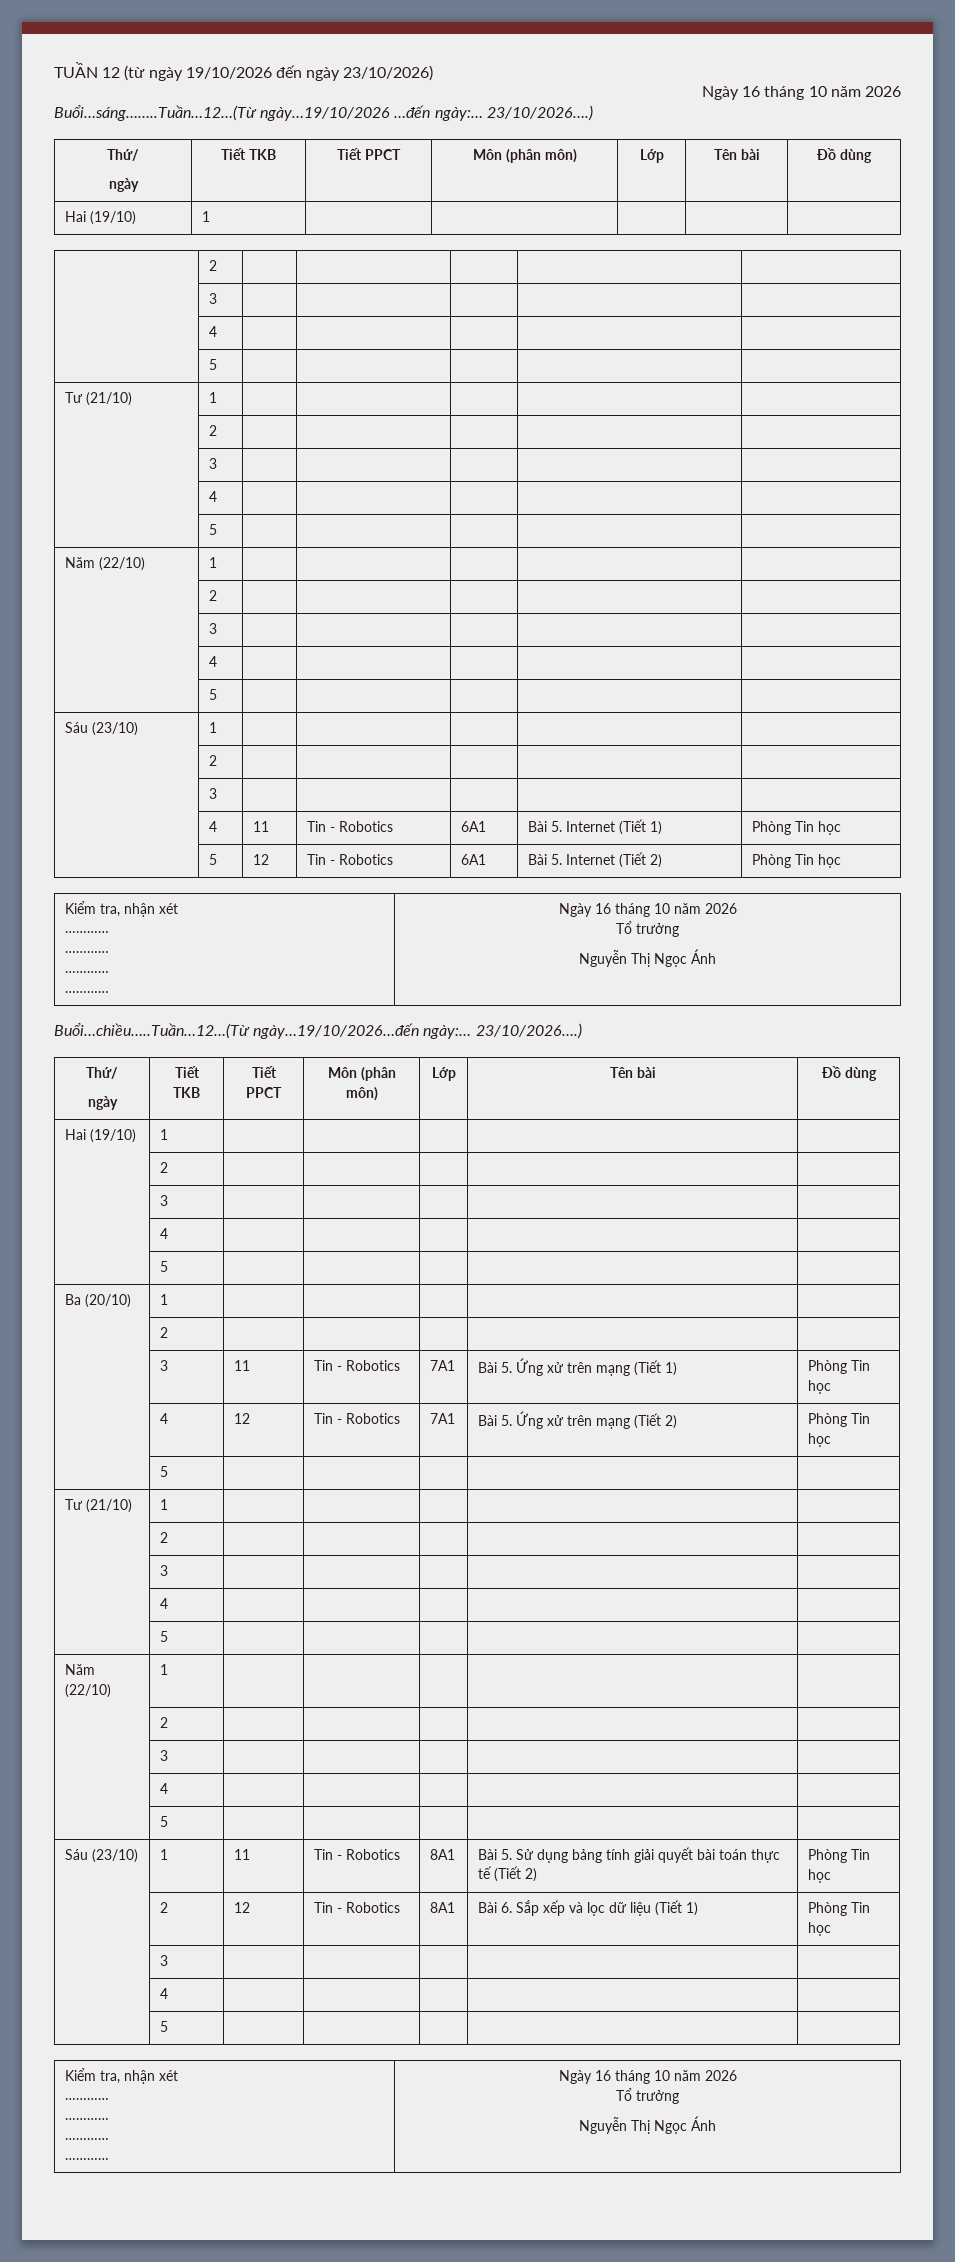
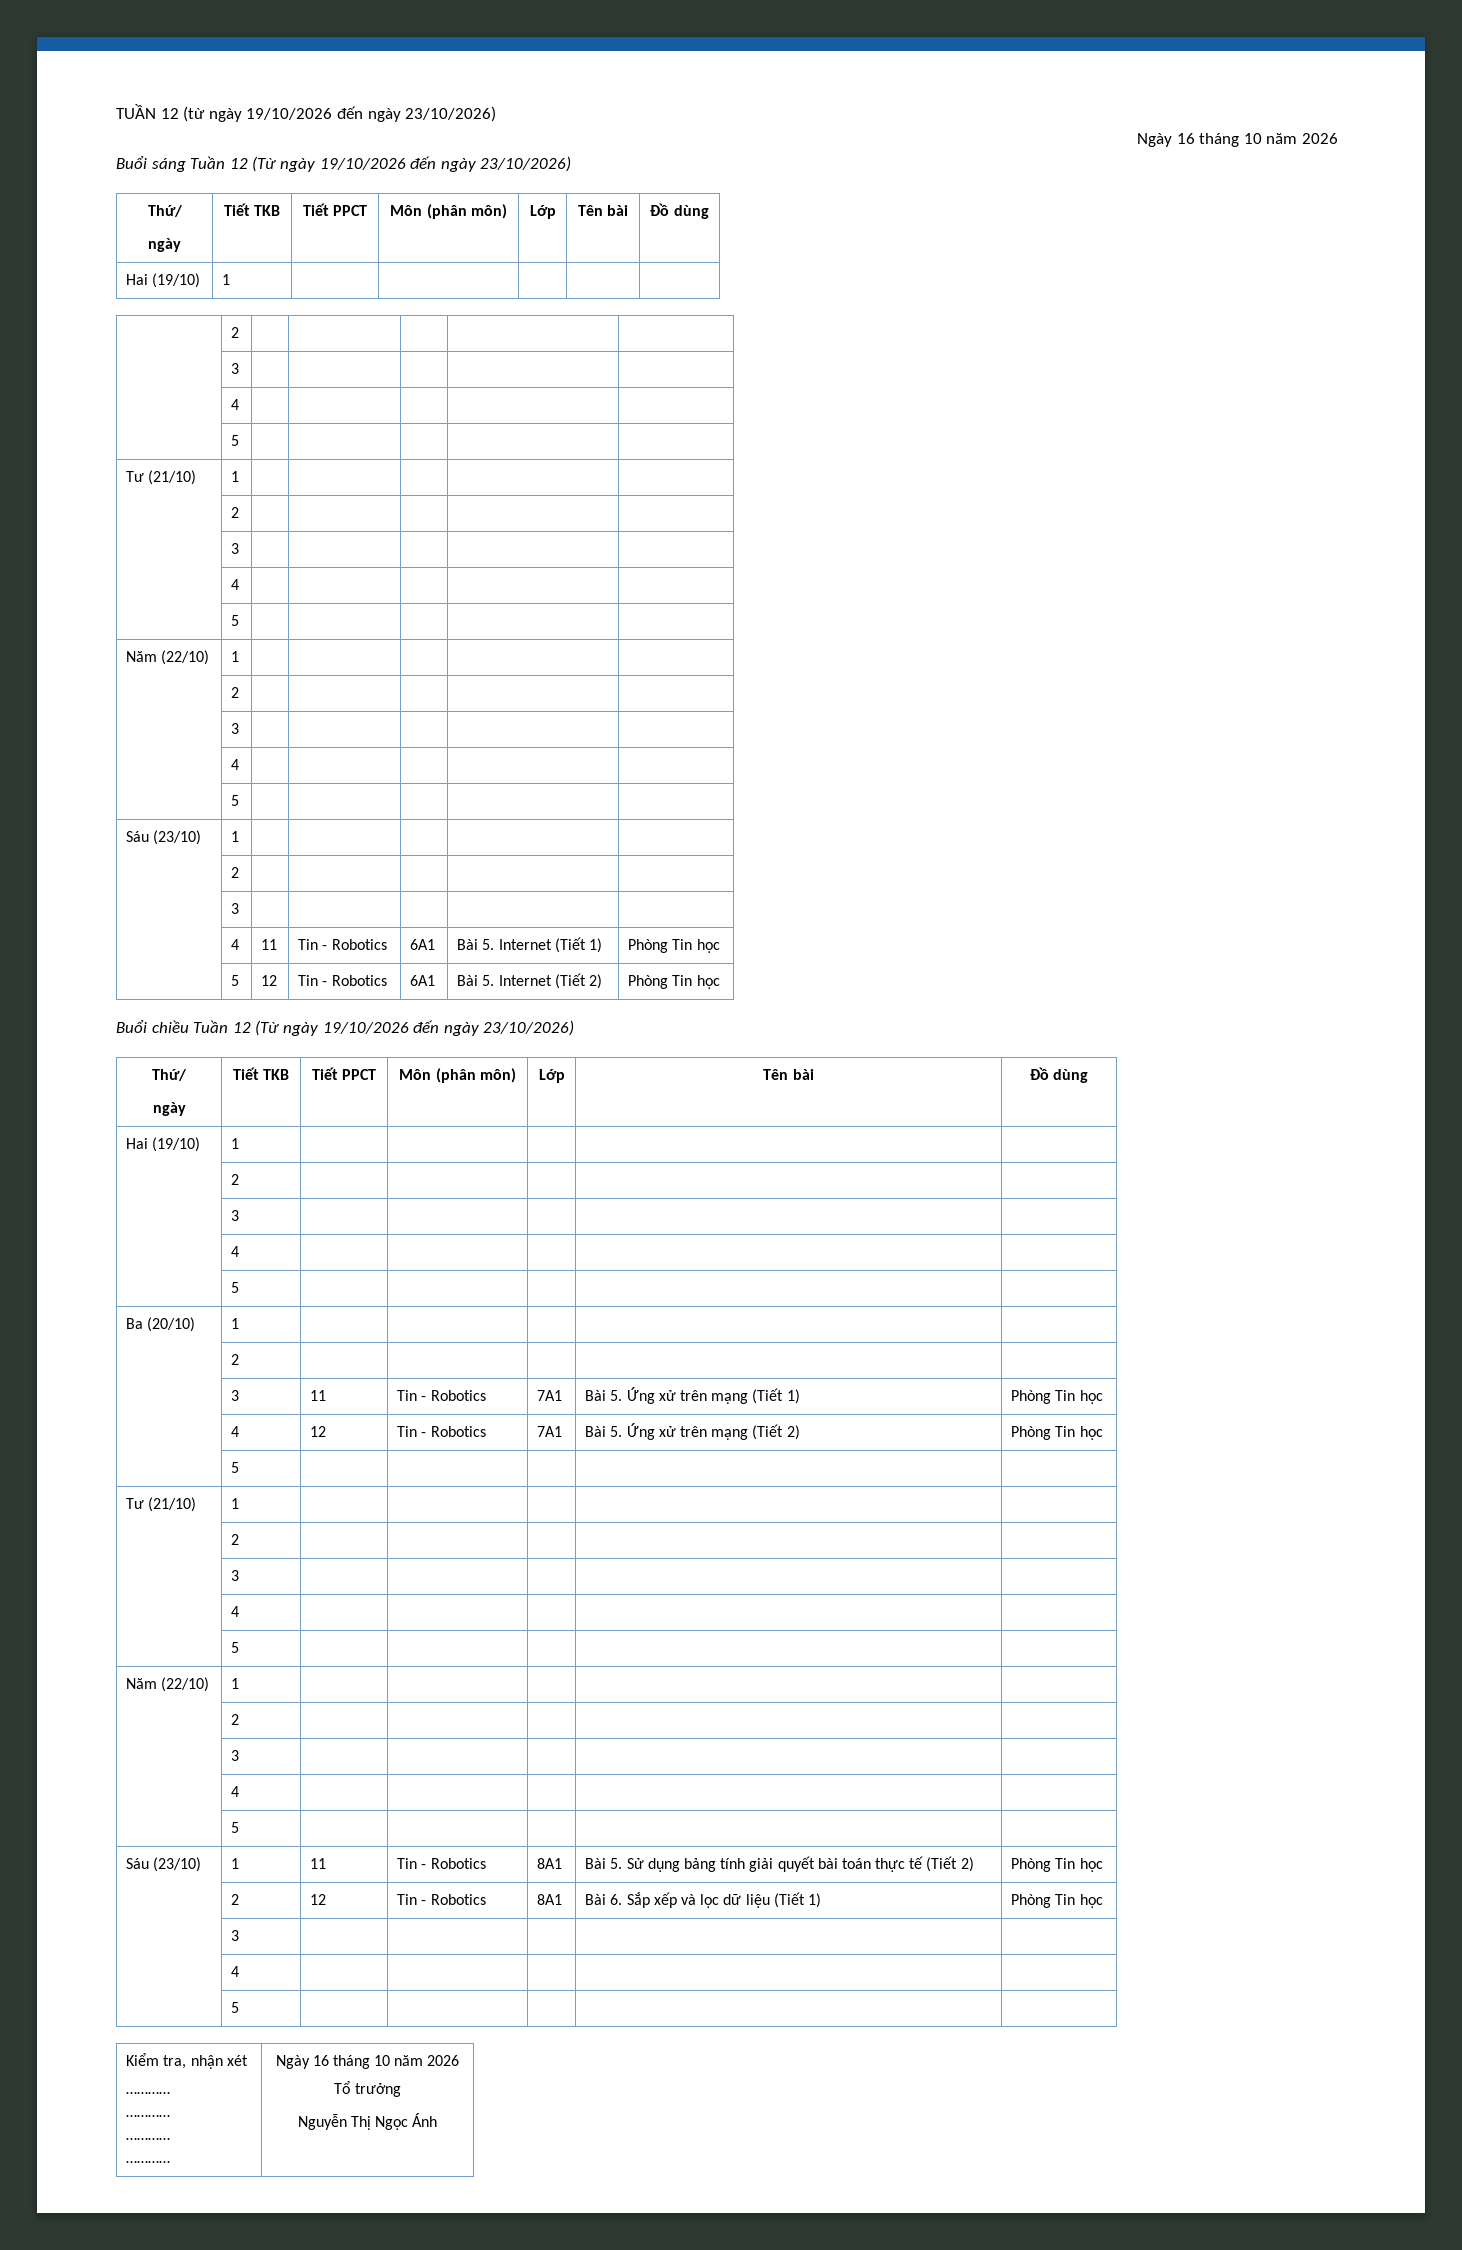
[54,105,593,121] Buổi…sáng……..Tuần…12…(Từ ngày…19/10/2026 …đến ngày:… 23/10/2026….) -> [116,156,572,172] Buổi sáng Tuần 12 (Từ ngày 19/10/2026 đến ngày 23/10/2026)
[65,901,179,917] [65,931,110,933] [65,951,110,953] [65,971,110,973] [65,991,110,993] [558,903,737,917] [616,921,679,937] [579,949,716,967] [54,1023,582,1039] // Kiểm tra, nhận xét // ………… // ………… // ………… // ………… | Ngày 16 tháng 10 năm 2026 // Tổ trưởng // Nguyễn Thị Ngọc Ánh // Buổi…chiều…..Tuần…12…(Từ ngày…19/10/2026…đến ngày:… 23/10/2026….) -> [116,1020,575,1036] // Buổi chiều Tuần 12 (Từ ngày 19/10/2026 đến ngày 23/10/2026)

